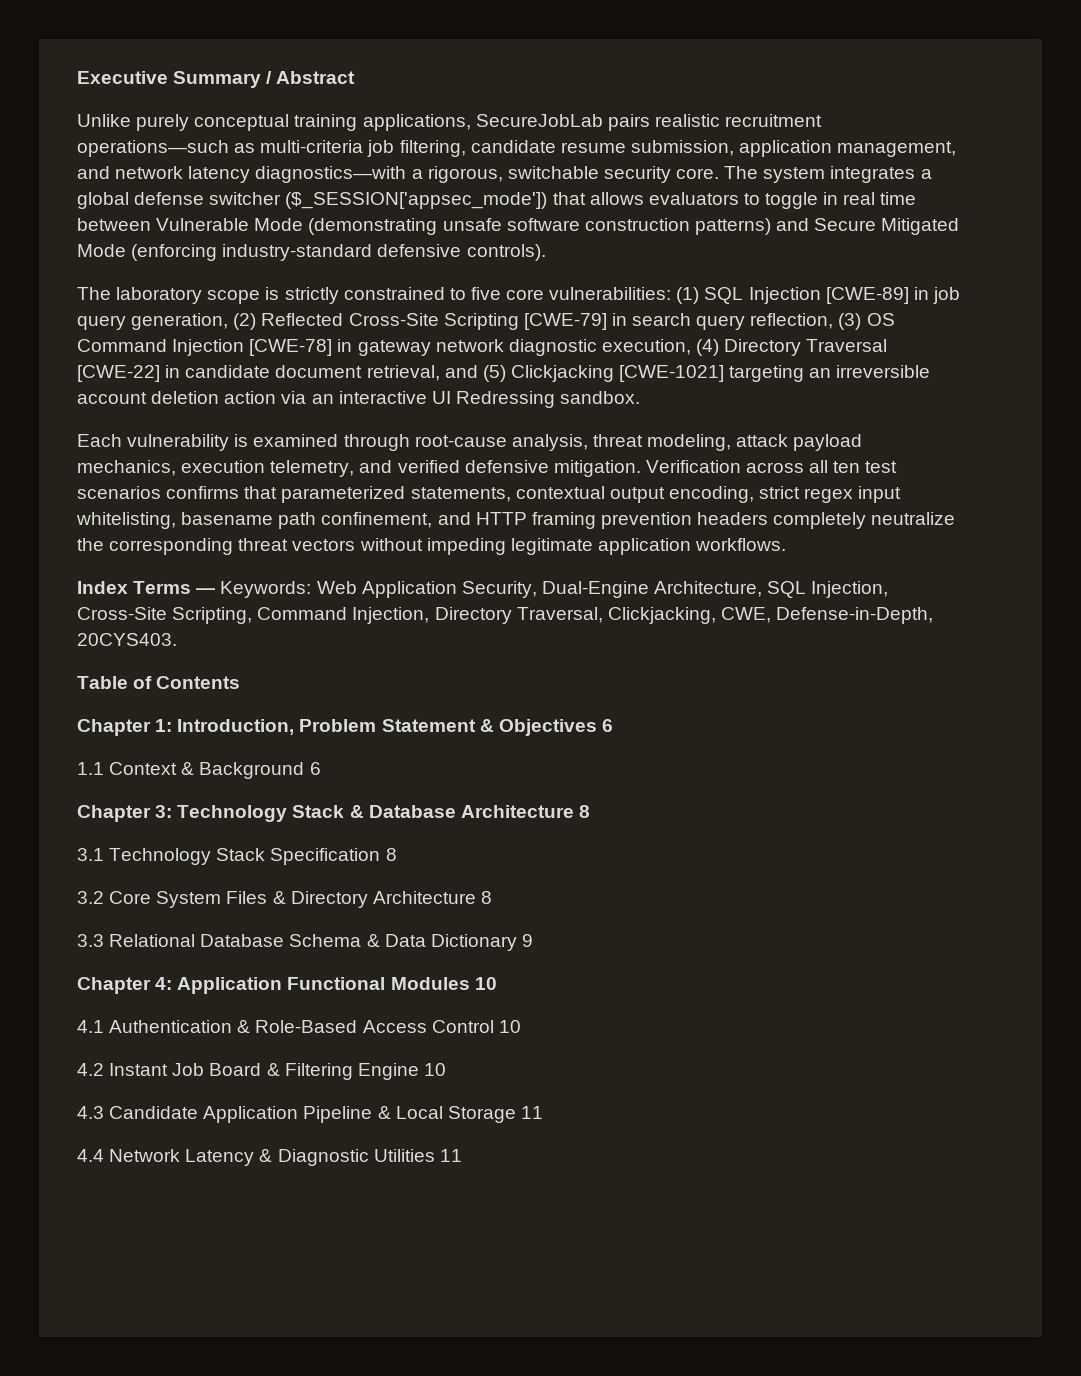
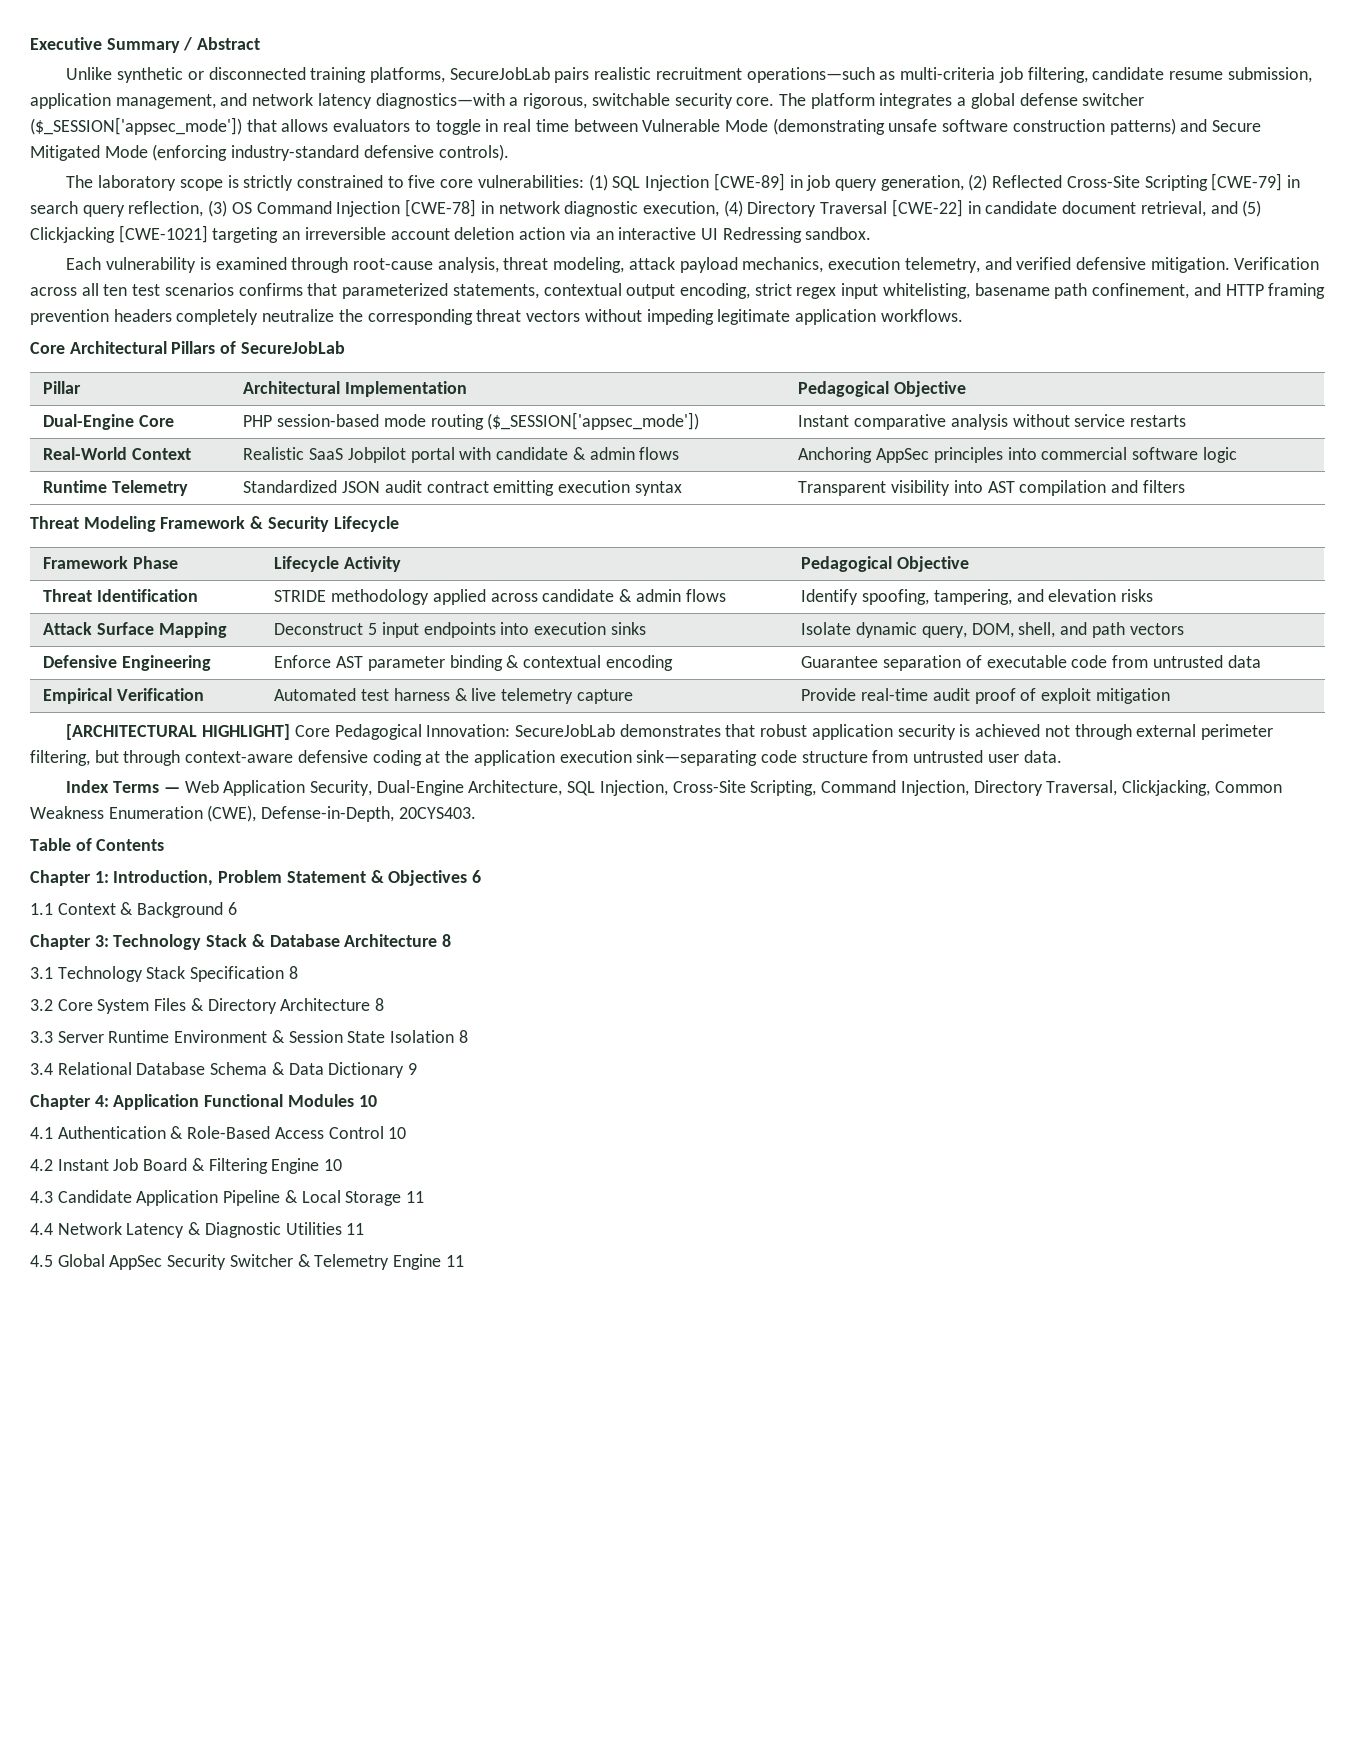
[136,114,471,131] purely conceptual training applications, -> [117,67,446,83] synthetic or disconnected training platforms,
[763,167,826,183] system -> [810,93,875,109] platform
[357,340,431,356] gateway -> (494, 207) none
(787, 544) none -> [30,341,345,354] [43,381,82,394] [243,381,468,397] [798,381,967,397] [43,414,175,430] [243,412,700,430] [798,414,1187,430] [43,447,192,460] [243,447,680,463] [798,447,1237,463] [43,480,189,496] [243,480,682,496] [798,480,1185,496] [30,516,399,532] [43,556,179,569] [274,556,402,572] [801,556,970,572] [43,589,199,602] [274,589,726,605] [801,589,1154,605] [43,622,227,638] [274,622,646,638] [801,622,1184,638] [43,655,212,671] [274,655,673,671] [801,655,1261,671] [43,688,205,704] [274,688,633,704] [801,688,1170,704] [66,724,1273,740] [30,750,1062,766] // Core Architectural Pillars of SecureJobLab // Pillar | Architectural Implementation | Pedagogical Objective // Dual-Engine Core | PHP session-based mode routing ($_SESSION['appsec_mode']) | Instant comparative analysis without service restarts // Real-World Context | Realistic SaaS Jobpilot portal with candidate & admin flows | Anchoring AppSec principles into commercial software logic // Runtime Telemetry | Standardized JSON audit contract emitting execution syntax | Transparent visibility into AST compilation and filters // Threat Modeling Framework & Security Lifecycle // Framework Phase | Lifecycle Activity | Pedagogical Objective // Threat Identification | STRIDE methodology applied across candidate & admin flows | Identify spoofing, tampering, and elevation risks // Attack Surface Mapping | Deconstruct 5 input endpoints into execution sinks | Isolate dynamic query, DOM, shell, and path vectors // Defensive Engineering | Enforce AST parameter binding & contextual encoding | Guarantee separation of executable code from untrusted data // Empirical Verification | Automated test harness & live telemetry capture | Provide real-time audit proof of exploit mitigation // [ARCHITECTURAL HIGHLIGHT] Core Pedagogical Innovation: SecureJobLab demonstrates that robust application security is achieved not through external perimeter filtering, but through context-aware defensive coding at the application execution sink—separating code structure from untrusted user data.
[220,581,312,598] Keywords: -> (180, 790) none
[720,607,771,623] CWE, -> [1214,781,1282,793] [30,805,257,822] Common Weakness Enumeration (CWE),
(104, 940) none -> [57,1030,468,1043] [30,1063,53,1075] Server Runtime Environment & Session State Isolation 8 // 3.4
(462, 1155) none -> [30,1254,464,1270] // 4.5 Global AppSec Security Switcher & Telemetry Engine 11

